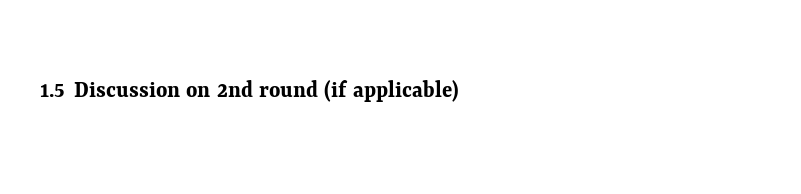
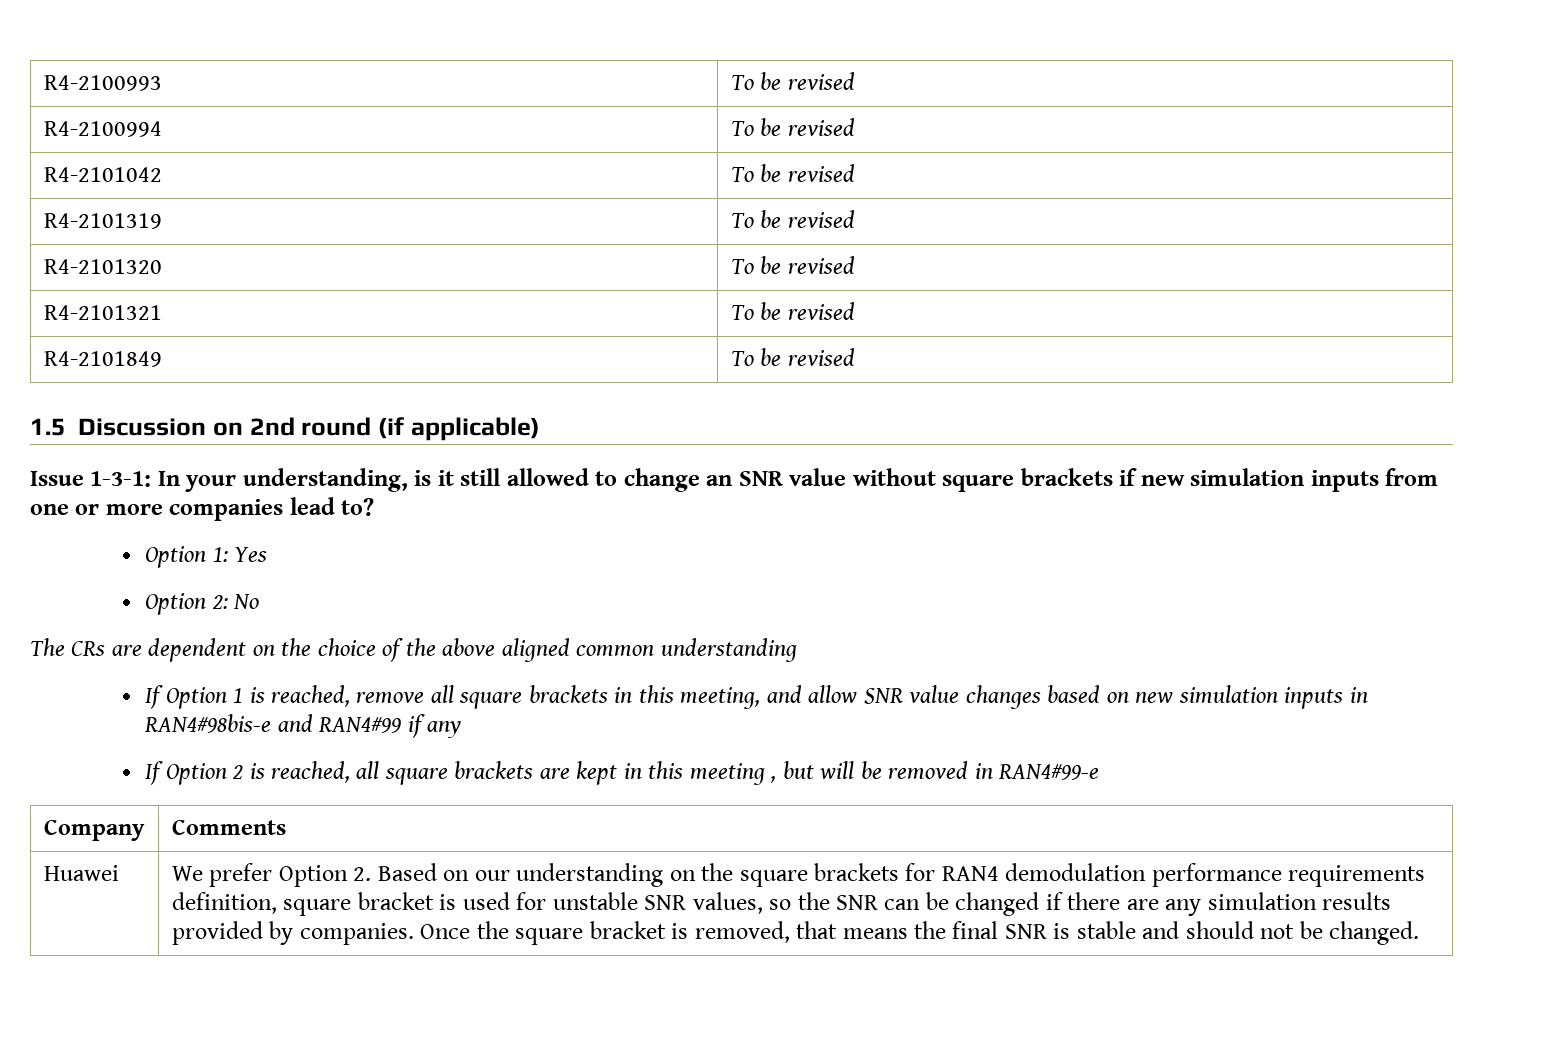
(40, 90) none -> [43,75,162,91] [730,72,855,90] [43,121,162,137] [730,118,855,136] [43,167,162,182] [730,164,855,182] [43,213,162,229] [730,210,855,228] [43,259,162,274] [730,256,855,274] [43,305,162,320] [730,302,855,320] [43,351,162,367] [730,348,855,366] R4-2100993 | To be revised // R4-2100994 | To be revised // R4-2101042 | To be revised // R4-2101319 | To be revised // R4-2101320 | To be revised // R4-2101321 | To be revised // R4-2101849 | To be revised //
(459, 91) none -> [30,468,1439,492] [30,497,375,521] [145,546,268,568] [145,593,260,615] [30,638,797,662] [145,685,1368,709] [144,714,461,738] [145,761,1100,785] [43,820,145,841] [171,820,286,835] [43,865,119,881] [171,863,1426,887] [171,892,1392,916] [171,921,1420,945] // Issue 1-3-1: In your understanding, is it still allowed to change an SNR value without square brackets if new simulation inputs from one or more companies lead to? // Option 1: Yes // Option 2: No // The CRs are dependent on the choice of the above aligned common understanding // If Option 1 is reached, remove all square brackets in this meeting, and allow SNR value changes based on new simulation inputs in RAN4#98bis-e and RAN4#99 if any // If Option 2 is reached, all square brackets are kept in this meeting , but will be removed in RAN4#99-e // Company | Comments // Huawei | We prefer Option 2. Based on our understanding on the square brackets for RAN4 demodulation performance requirements definition, square bracket is used for unstable SNR values, so the SNR can be changed if there are any simulation results provided by companies. Once the square bracket is removed, that means the final SNR is stable and should not be changed.

